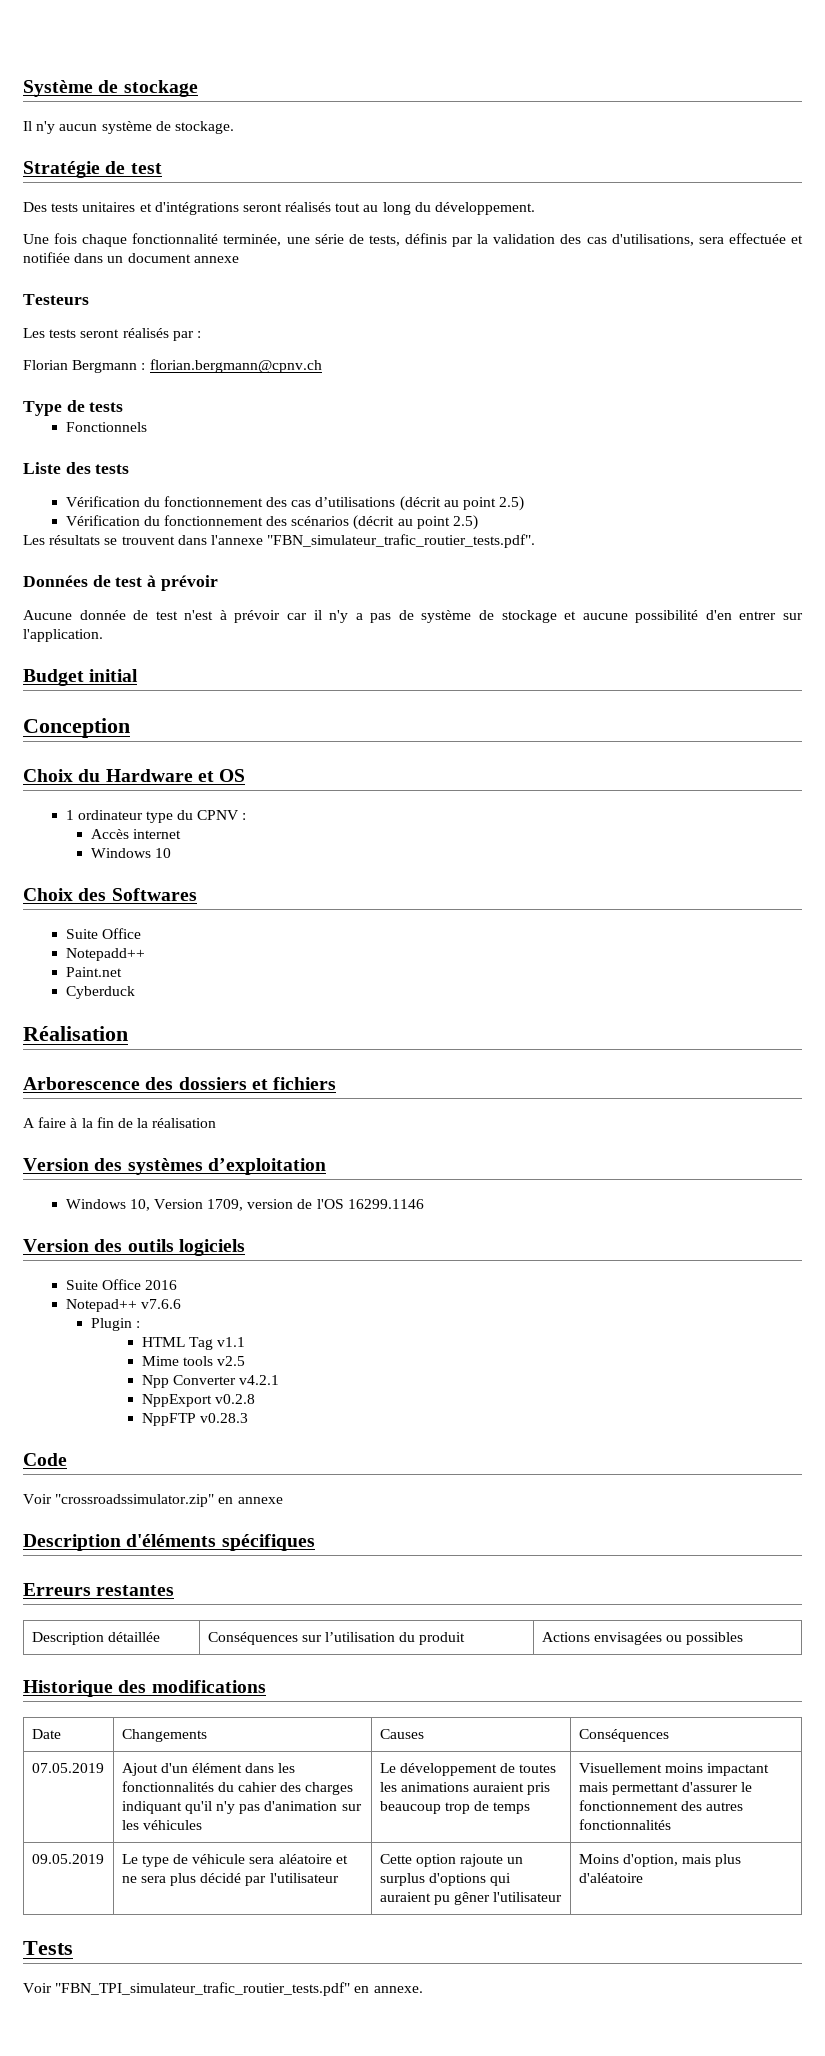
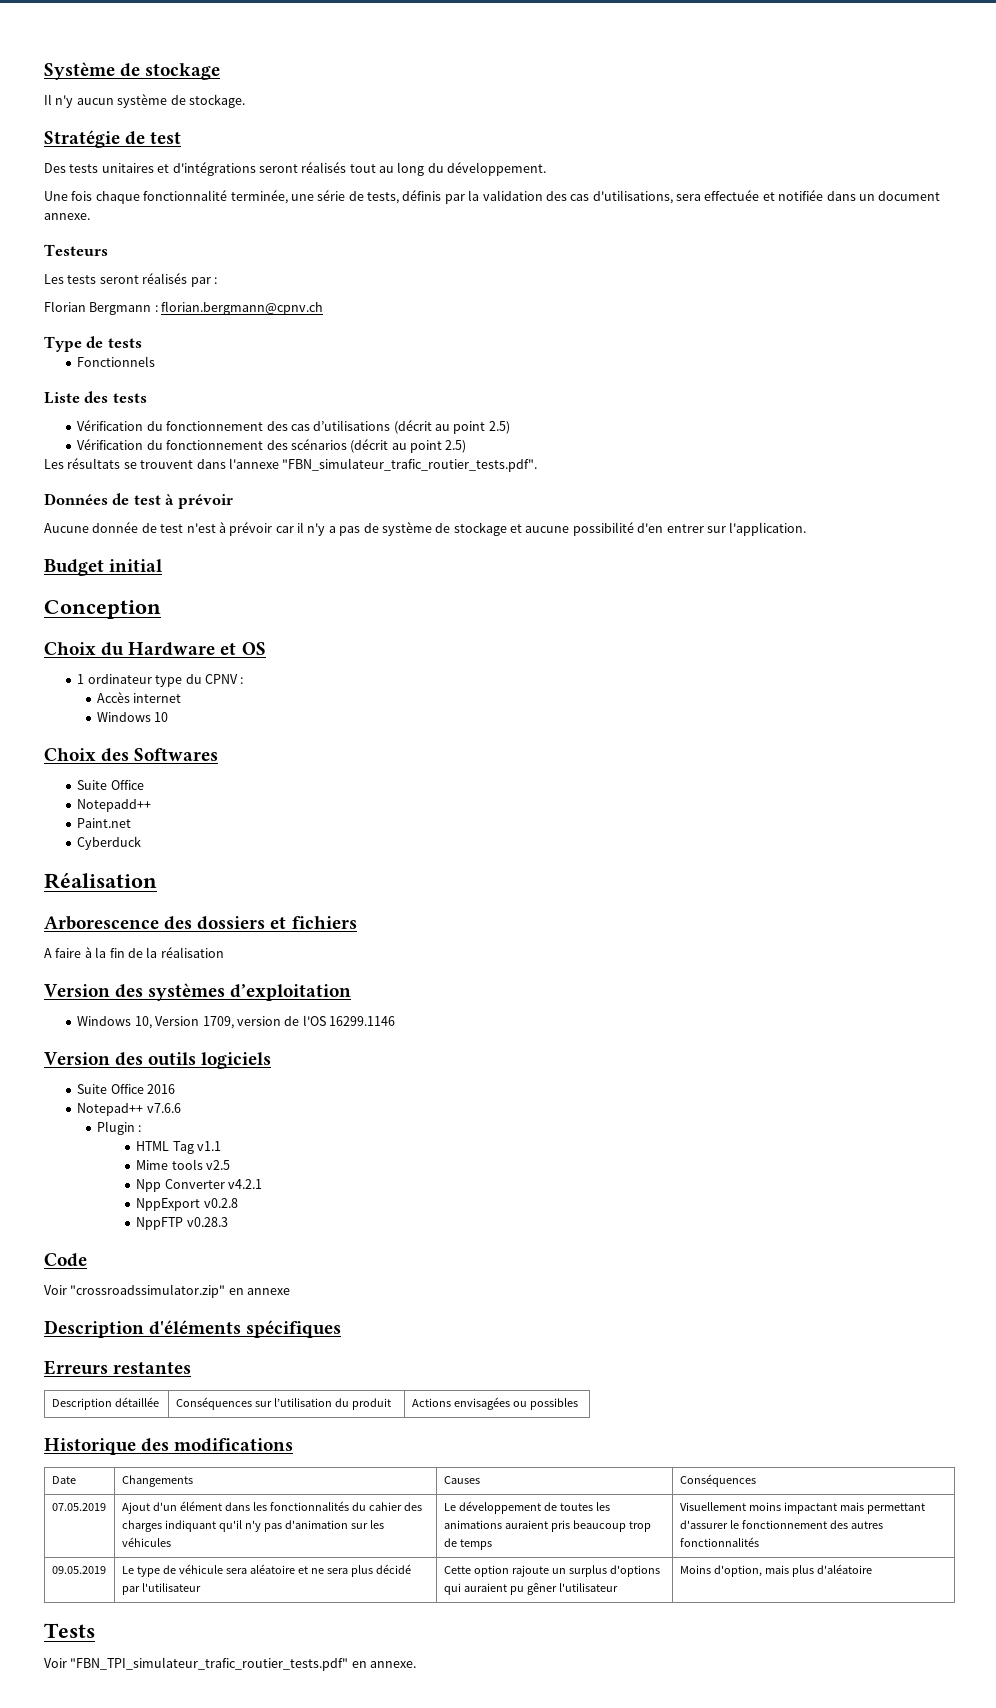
[193,256,239,263] annexe -> [44,213,90,220] annexe.

